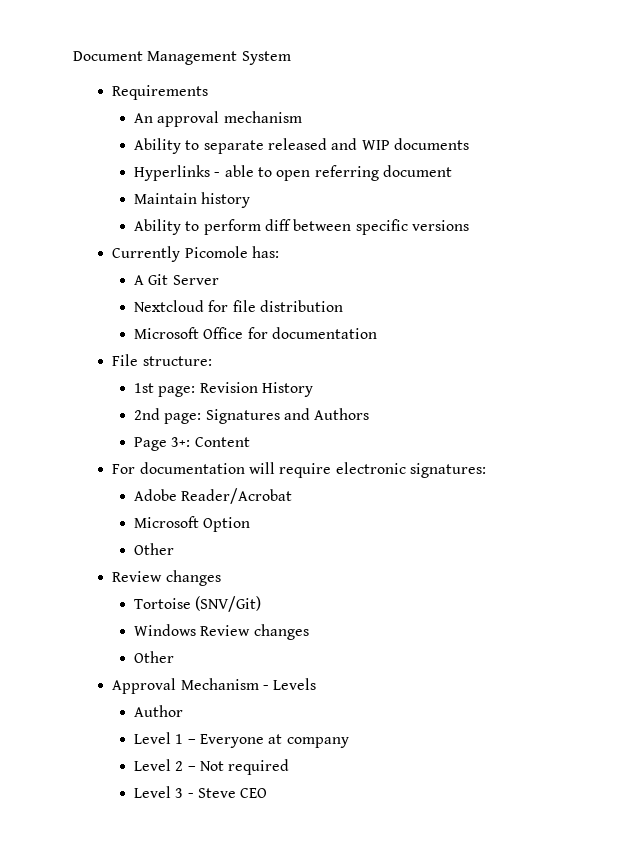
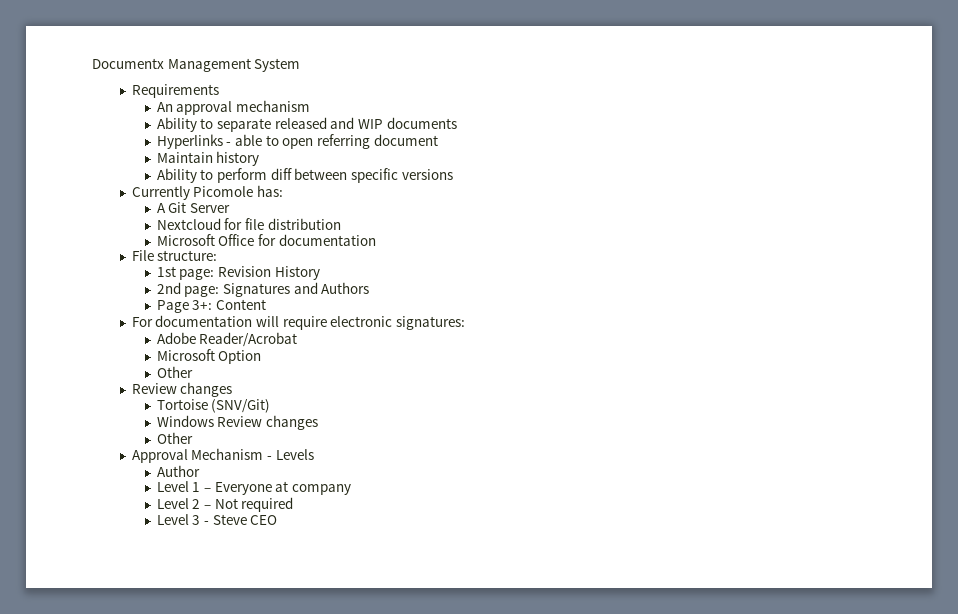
[73,51,143,61] Document -> [92,58,164,69] Documentx

